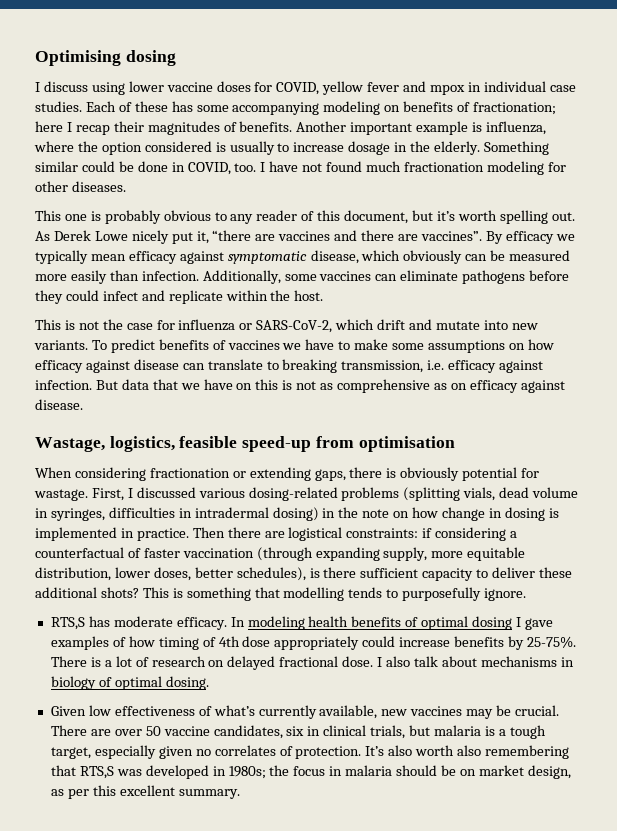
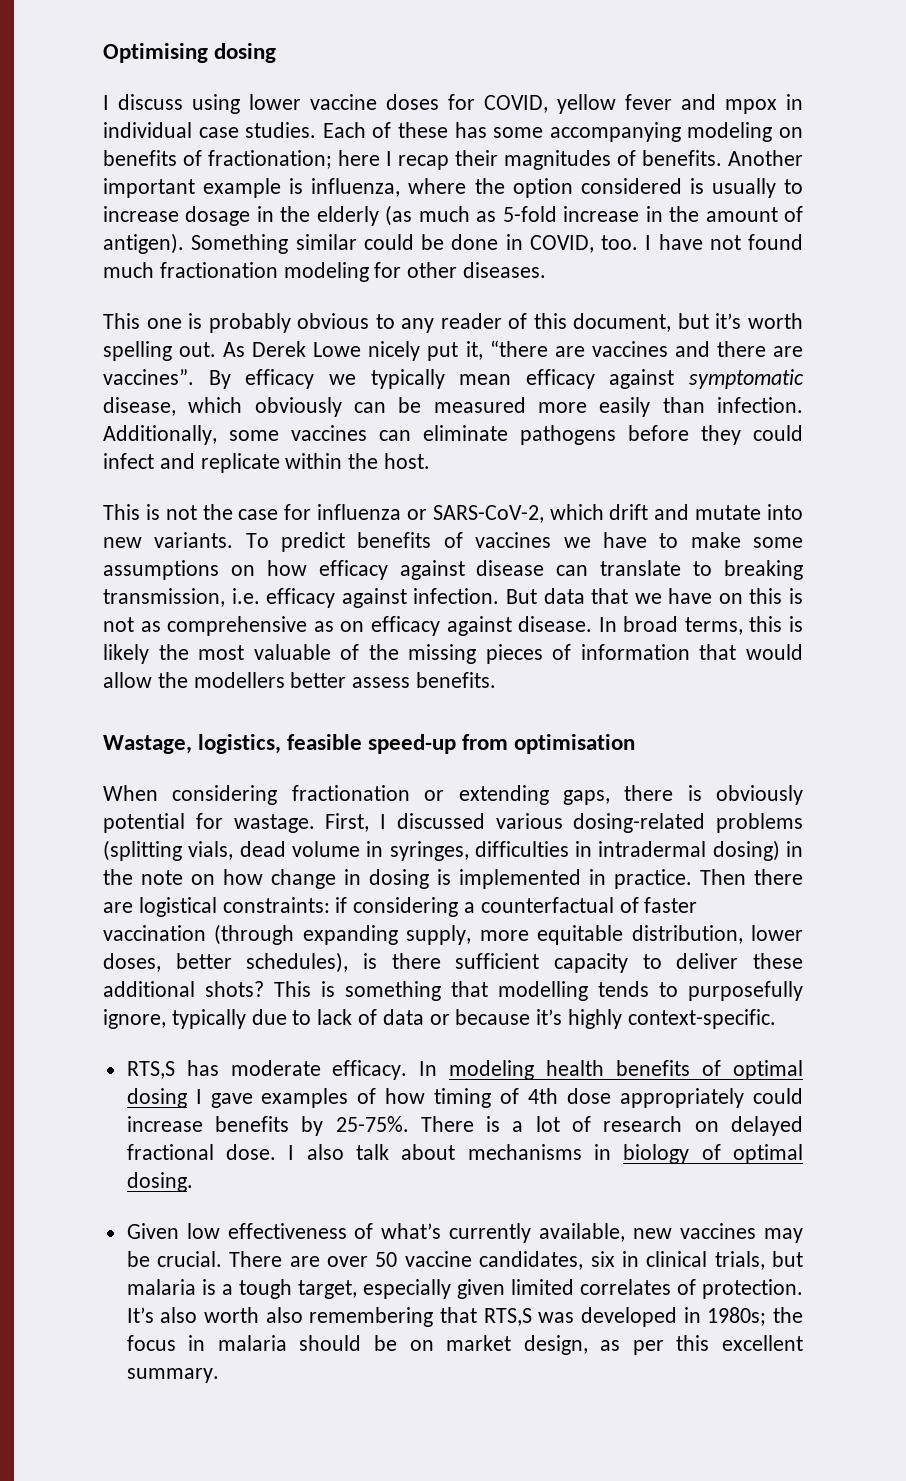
[434,141,481,155] elderly. -> [316,205,803,226] [103,233,184,254] elderly (as much as 5-fold increase in the amount of antigen).
(83, 404) none -> [598,616,803,635] [103,644,803,664] [103,672,497,688] In broad terms, this is likely the most valuable of the missing pieces of information that would allow the modellers better assess benefits.
[484,588,527,601] ignore. -> [103,1009,776,1029] ignore, typically due to lack of data or because it’s highly context-specific.
[195,749,211,756] no -> [510,1279,574,1295] limited

